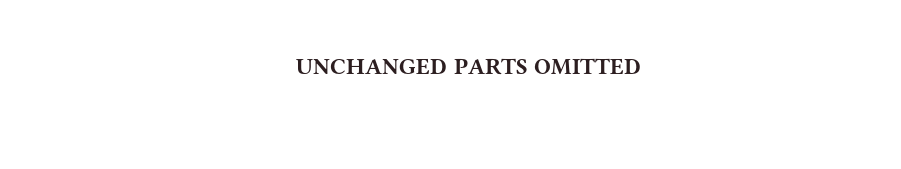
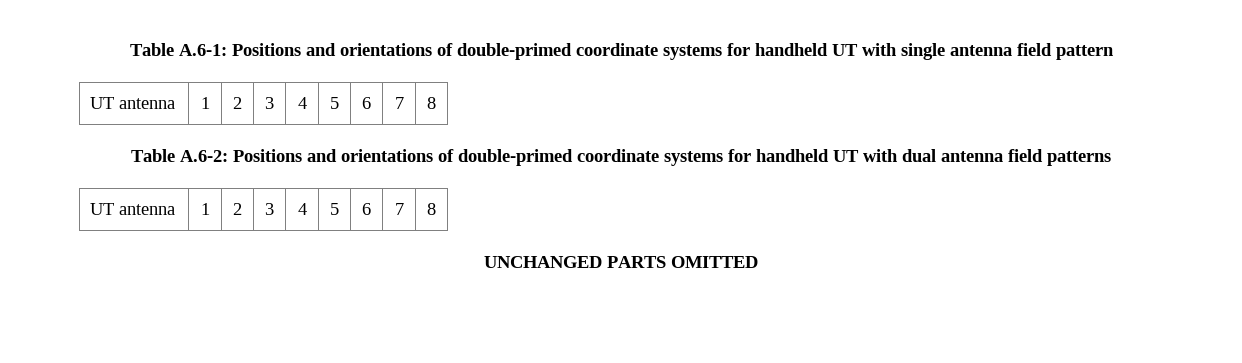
(296, 66) none -> [129,43,1114,60] [90,97,176,109] [200,97,210,109] [233,97,242,109] [265,97,274,109] [297,97,307,109] [330,97,339,109] [362,97,371,109] [394,97,404,109] [427,97,436,109] [131,149,1111,166] [90,203,176,215] [200,203,210,215] [233,203,242,215] [265,203,274,215] [297,203,307,215] [330,203,339,215] [362,203,371,215] [394,203,404,215] [427,203,436,215] Table A.6-1: Positions and orientations of double-primed coordinate systems for handheld UT with single antenna field pattern // UT antenna | 1 | 2 | 3 | 4 | 5 | 6 | 7 | 8 // Table A.6-2: Positions and orientations of double-primed coordinate systems for handheld UT with dual antenna field patterns // UT antenna | 1 | 2 | 3 | 4 | 5 | 6 | 7 | 8 //

